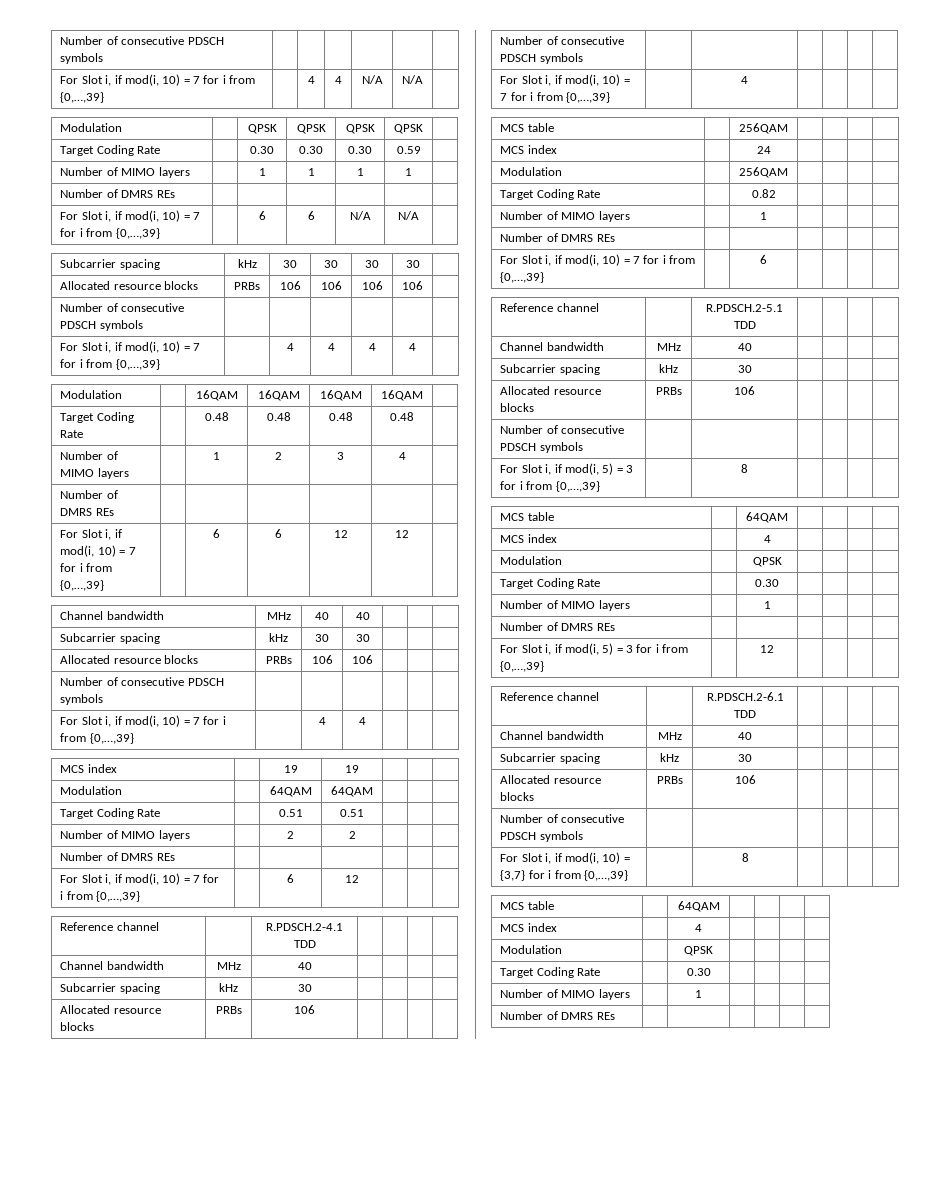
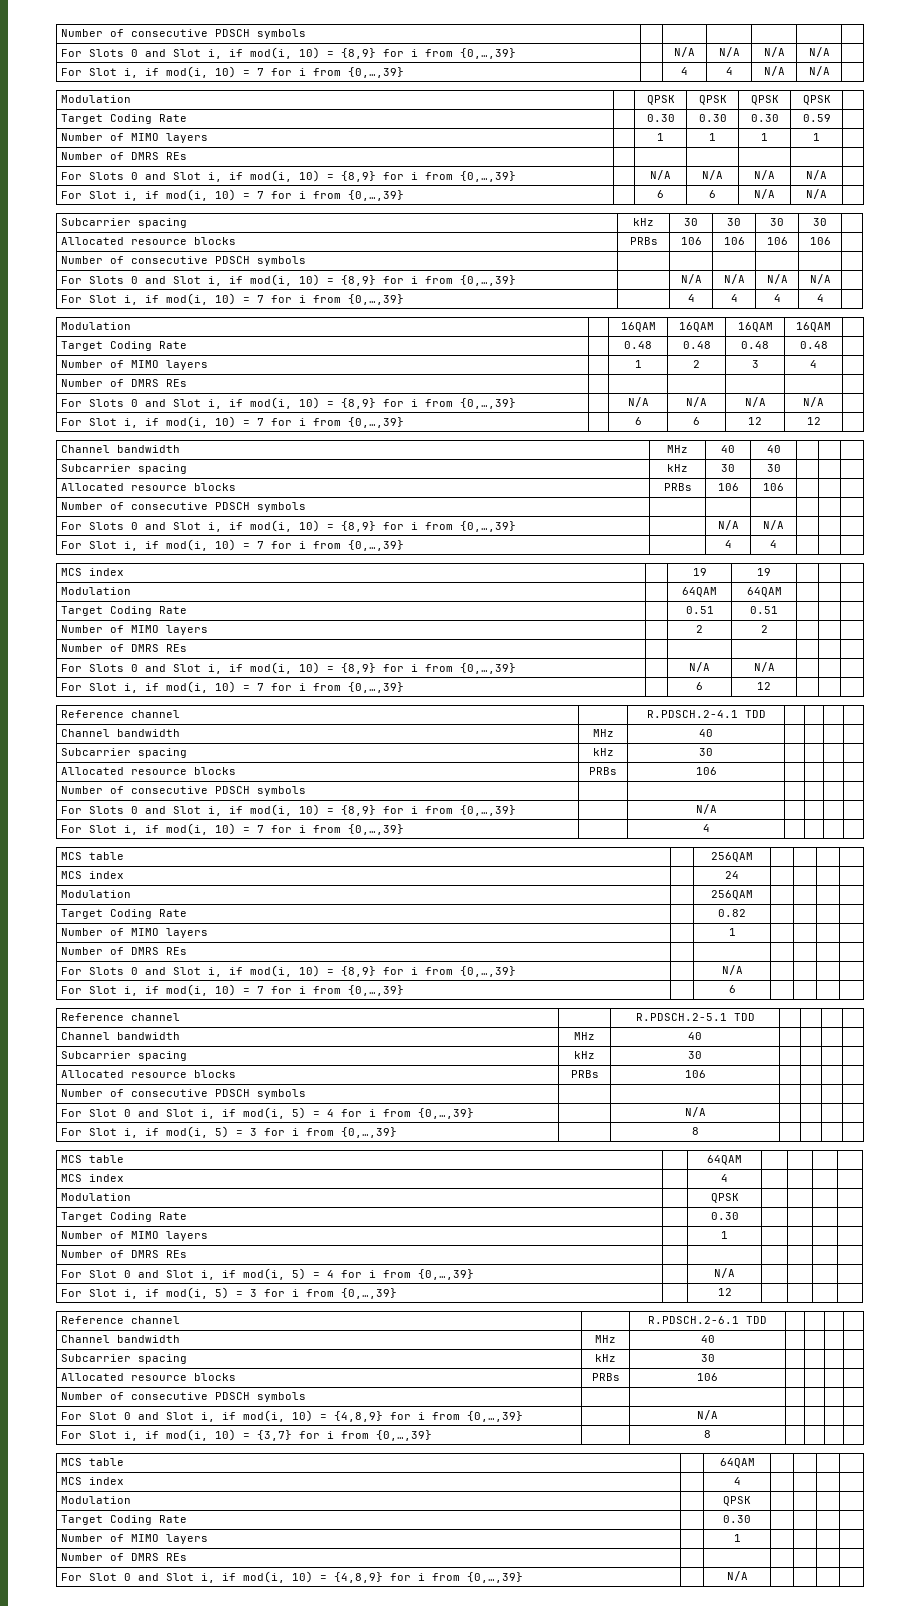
[60,36,224,45] [60,53,104,64] Number of consecutive PDSCH symbols | | | | | | -> [61,29,307,39] [61,47,517,59] [674,47,695,57] [718,47,740,57] [763,47,785,57] [808,47,830,57] Number of consecutive PDSCH symbols | | | | | | // For Slots 0 and Slot i, if mod(i, 10) = {8,9} for i from {0,…,39} | | N/A | N/A | N/A | N/A |
(175, 194) none -> [61,170,517,182] [650,170,671,180] [702,170,723,180] [754,170,775,180] [806,170,827,180] // For Slots 0 and Slot i, if mod(i, 10) = {8,9} for i from {0,…,39} | | N/A | N/A | N/A | N/A |
(143, 325) none -> [61,274,517,286] [680,274,702,284] [723,274,745,284] [766,274,788,284] [809,274,831,284] // For Slots 0 and Slot i, if mod(i, 10) = {8,9} for i from {0,…,39} | | N/A | N/A | N/A | N/A |
(114, 512) none -> [61,397,517,409] [627,397,649,407] [686,397,707,407] [744,397,766,407] [803,397,824,407] // For Slots 0 and Slot i, if mod(i, 10) = {8,9} for i from {0,…,39} | | N/A | N/A | N/A | N/A |
(104, 699) none -> [61,520,517,532] [717,520,739,530] [763,520,784,530] // For Slots 0 and Slot i, if mod(i, 10) = {8,9} for i from {0,…,39} | | N/A | N/A | | |
(175, 857) none -> [61,662,517,674] [689,662,710,672] [753,662,775,672] // For Slots 0 and Slot i, if mod(i, 10) = {8,9} for i from {0,…,39} | | N/A | N/A | | |
(583, 58) none -> [61,804,517,816] [695,804,717,814] // For Slots 0 and Slot i, if mod(i, 10) = {8,9} for i from {0,…,39} | | N/A | | | |
(615, 238) none -> [61,965,517,977] [721,965,743,975] // For Slots 0 and Slot i, if mod(i, 10) = {8,9} for i from {0,…,39} | | N/A | | | |
(583, 447) none -> [61,1107,475,1119] [684,1107,706,1117] // For Slot 0 and Slot i, if mod(i, 5) = 4 for i from {0,…,39} | | N/A | | | |
(615, 627) none -> [61,1268,475,1280] [714,1268,735,1278] // For Slot 0 and Slot i, if mod(i, 5) = 4 for i from {0,…,39} | | N/A | | | |
(583, 836) none -> [61,1410,524,1422] [697,1410,718,1420] // For Slot 0 and Slot i, if mod(i, 10) = {4,8,9} for i from {0,…,39} | | N/A | | | |
(615, 1016) none -> [61,1571,524,1583] [726,1571,748,1581] // For Slot 0 and Slot i, if mod(i, 10) = {4,8,9} for i from {0,…,39} | | N/A | | | |

